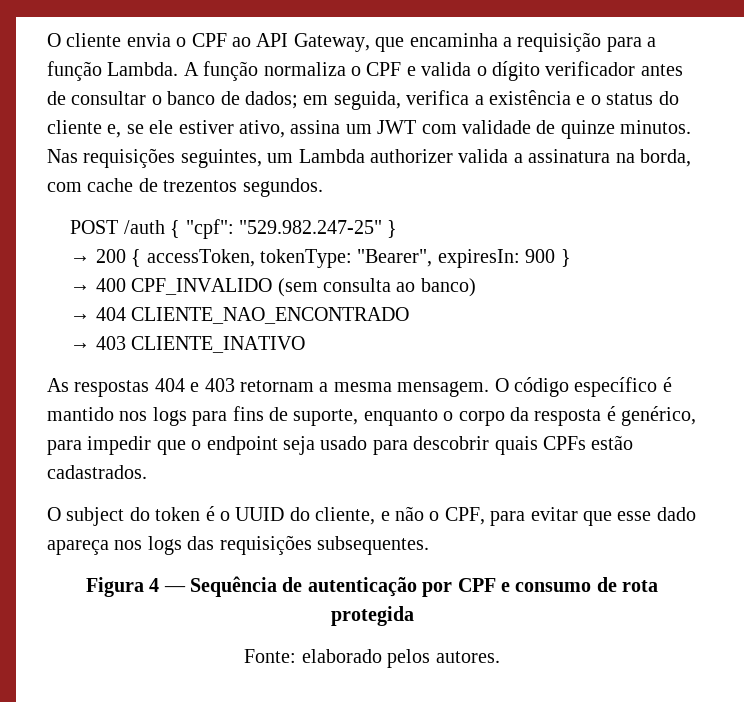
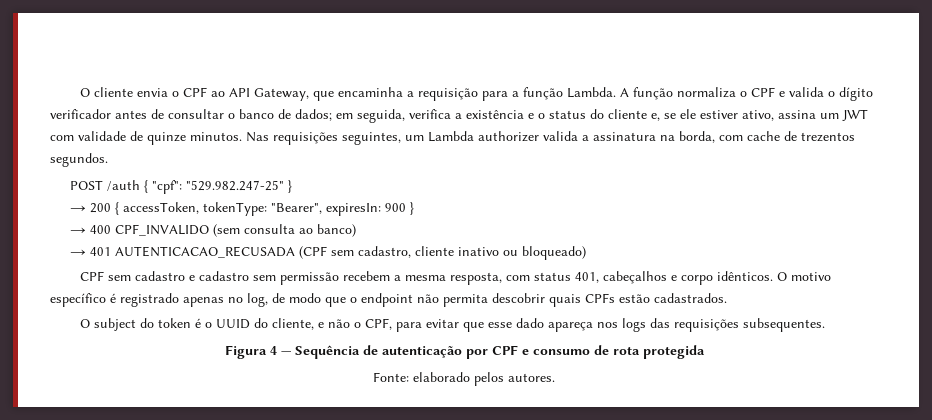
[95,307,410,324] [70,336,306,353] [47,377,672,397] [47,406,697,426] [47,436,408,455] 404 CLIENTE_NAO_ENCONTRADO // → 403 CLIENTE_INATIVO // As respostas 404 e 403 retornam a mesma mensagem. O código específico é mantido nos logs para fins de suporte, enquanto o corpo da resposta é genérico, para impedir que o endpoint seja usado para -> [89,246,586,260] [80,271,832,285] [50,293,488,307] 401 AUTENTICACAO_RECUSADA (CPF sem cadastro, cliente inativo ou bloqueado) // CPF sem cadastro e cadastro sem permissão recebem a mesma resposta, com status 401, cabeçalhos e corpo idênticos. O motivo específico é registrado apenas no log, de modo que o endpoint não permita

